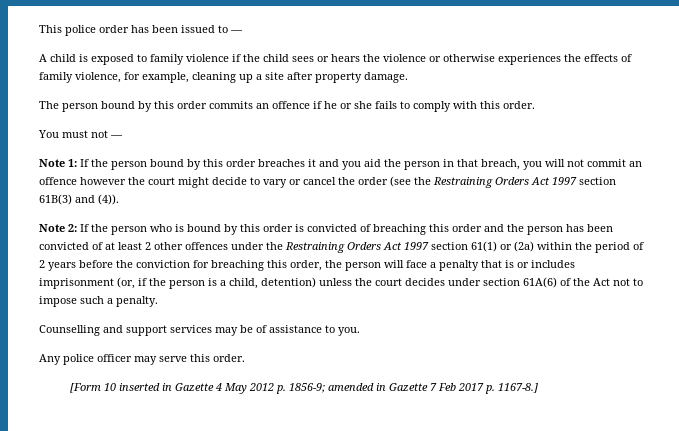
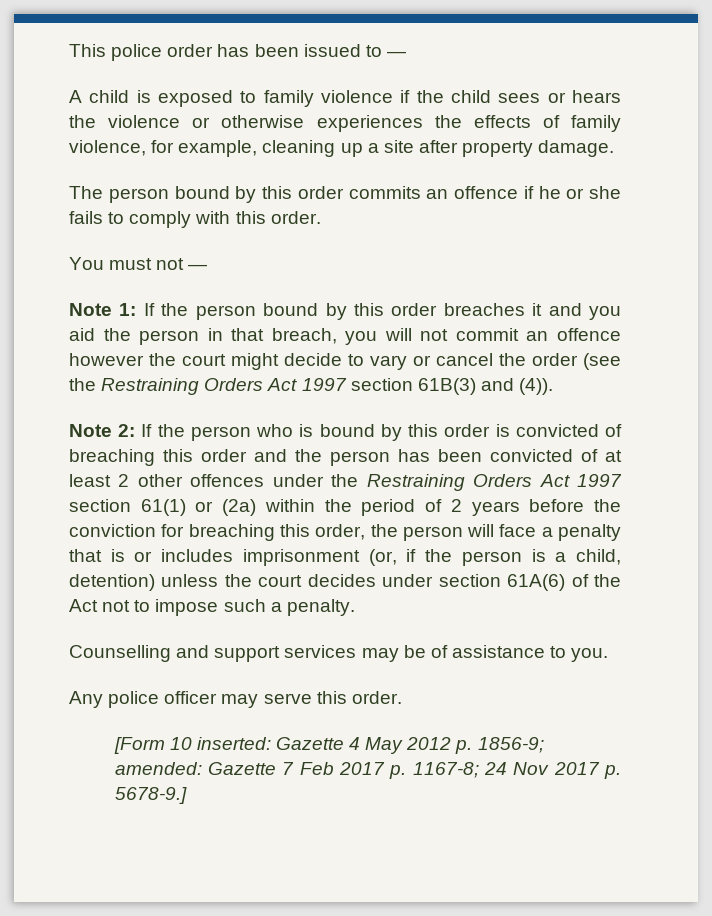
[119,383,173,391] inserted in -> [196,737,271,750] inserted:
[328,383,387,391] amended in -> [114,762,202,775] amended:
[498,383,539,393] 1167-8.] -> [412,762,621,779] [114,787,187,804] 1167-8; 24 Nov 2017 p. 5678-9.]

